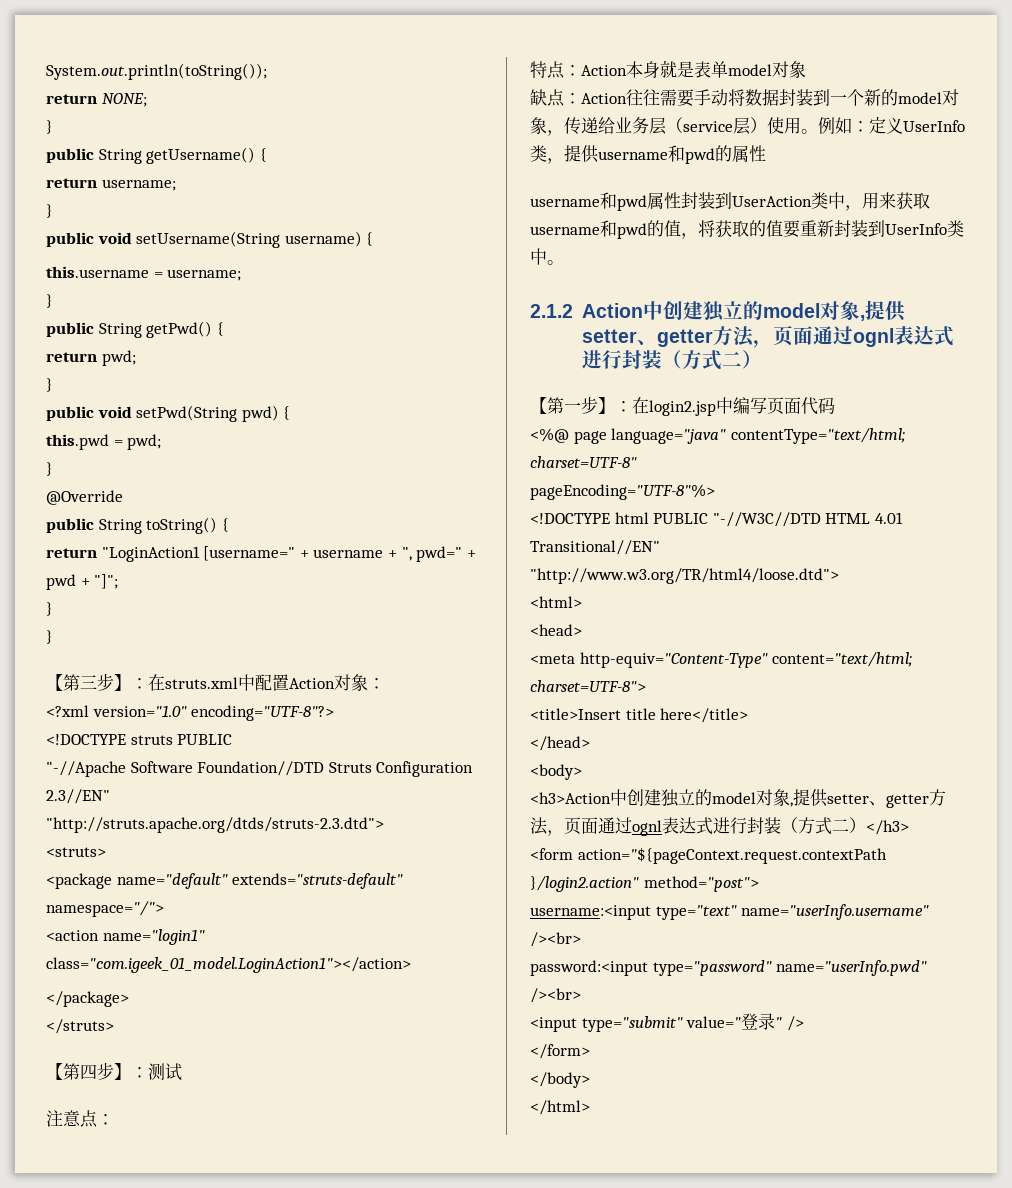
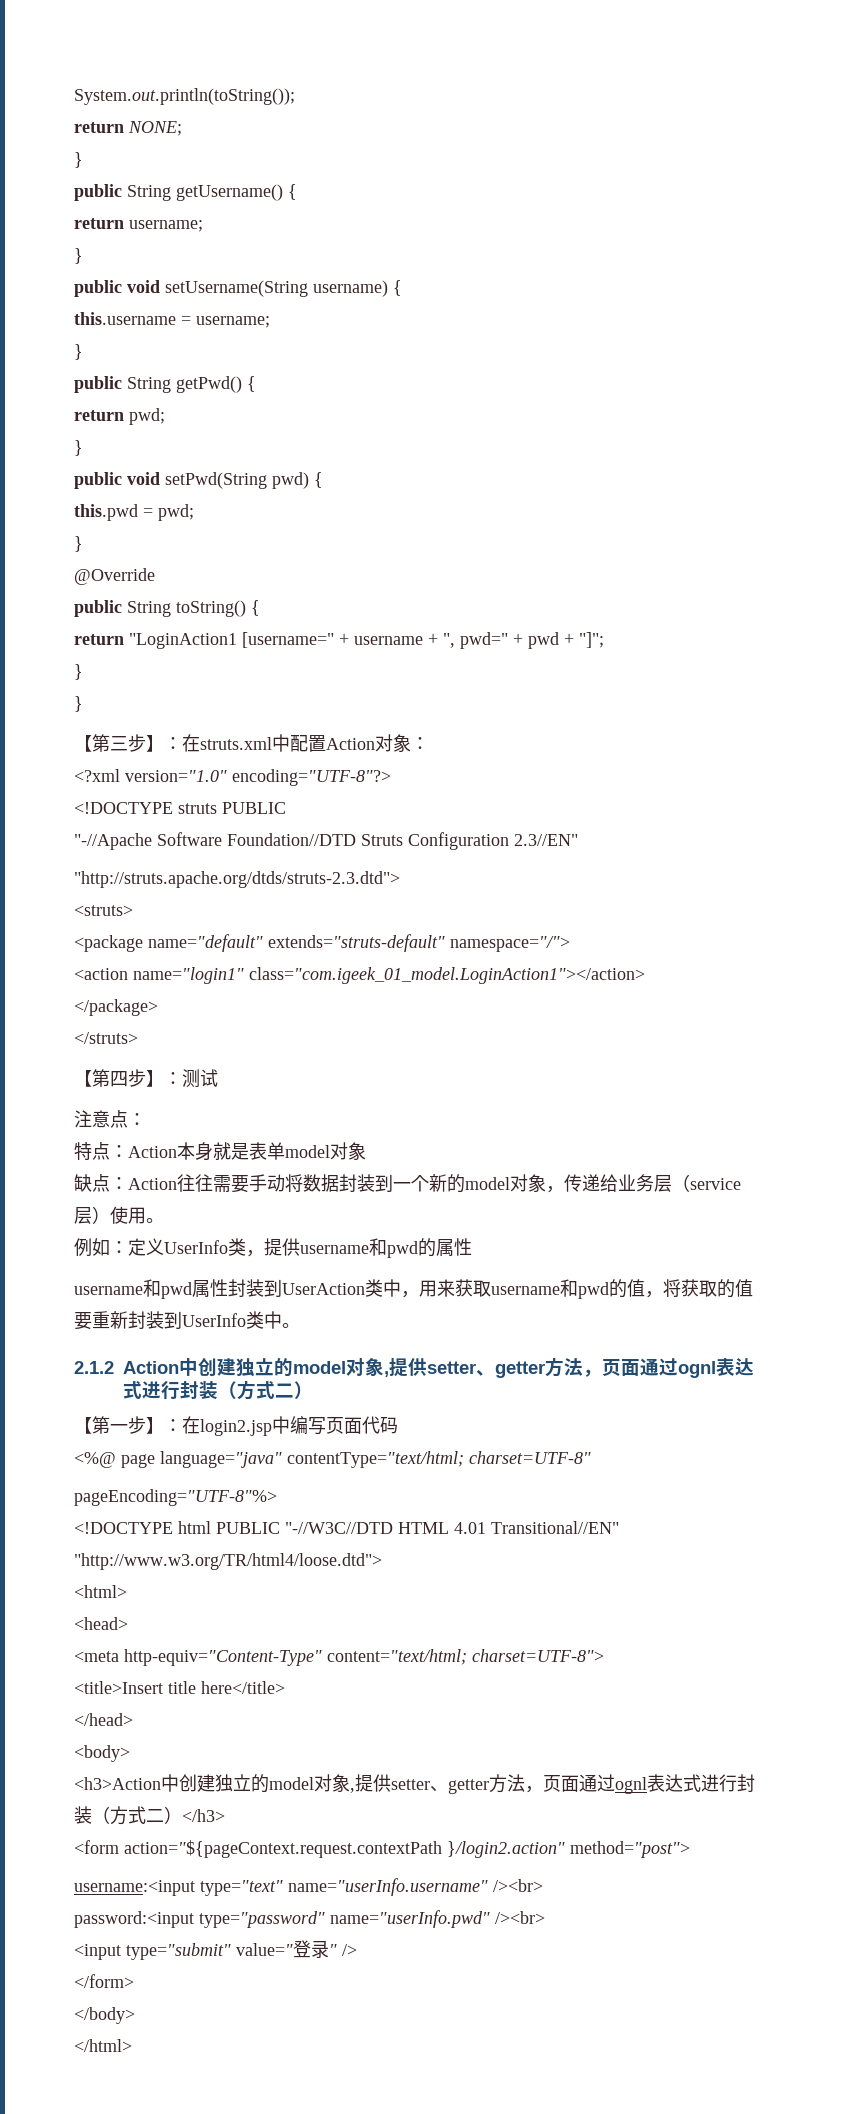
(818, 131) none -> (164, 1220) //

